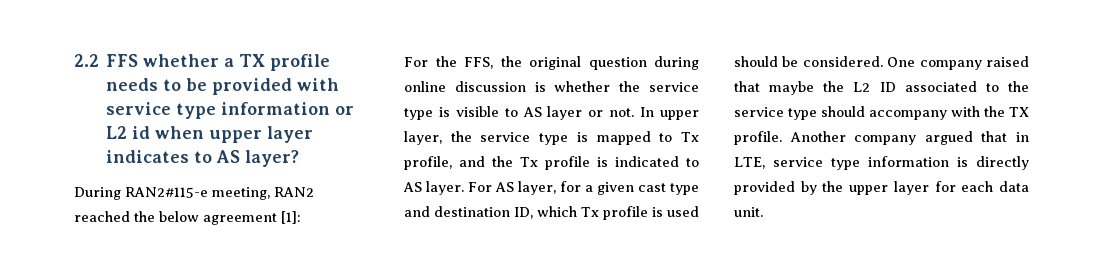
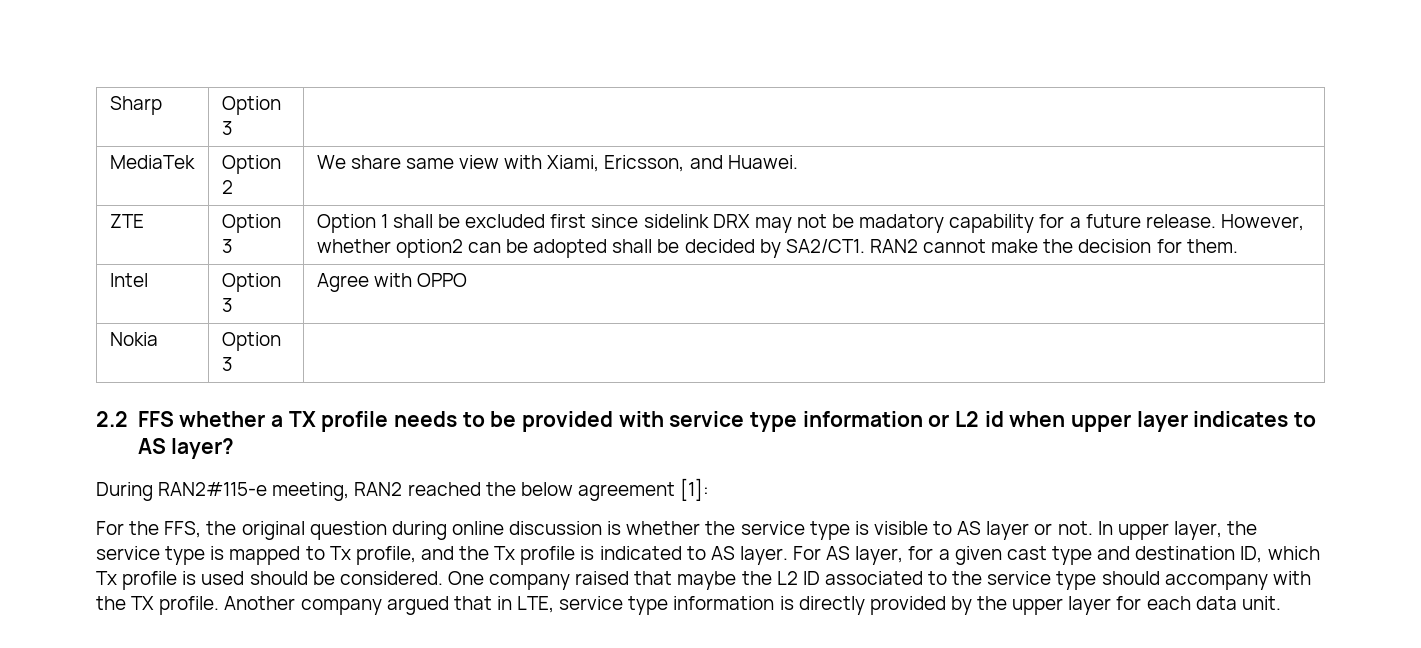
(74, 60) none -> [109,96,162,115] [221,96,281,115] [221,121,233,135] [109,155,195,169] [221,155,281,174] [221,180,233,194] [316,155,798,172] [109,214,144,228] [221,214,281,233] [221,239,233,253] [316,214,1304,233] [316,239,1238,258] [109,273,148,287] [221,273,281,292] [221,298,233,312] [316,273,467,292] [109,332,158,346] [221,332,281,351] [221,357,233,371] Sharp | Option 3 | // MediaTek | Option 2 | We share same view with Xiami, Ericsson, and Huawei. // ZTE | Option 3 | Option 1 shall be excluded first since sidelink DRX may not be madatory capability for a future release. However, whether option2 can be adopted shall be decided by SA2/CT1. RAN2 cannot make the decision for them. // Intel | Option 3 | Agree with OPPO // Nokia | Option 3 | //

